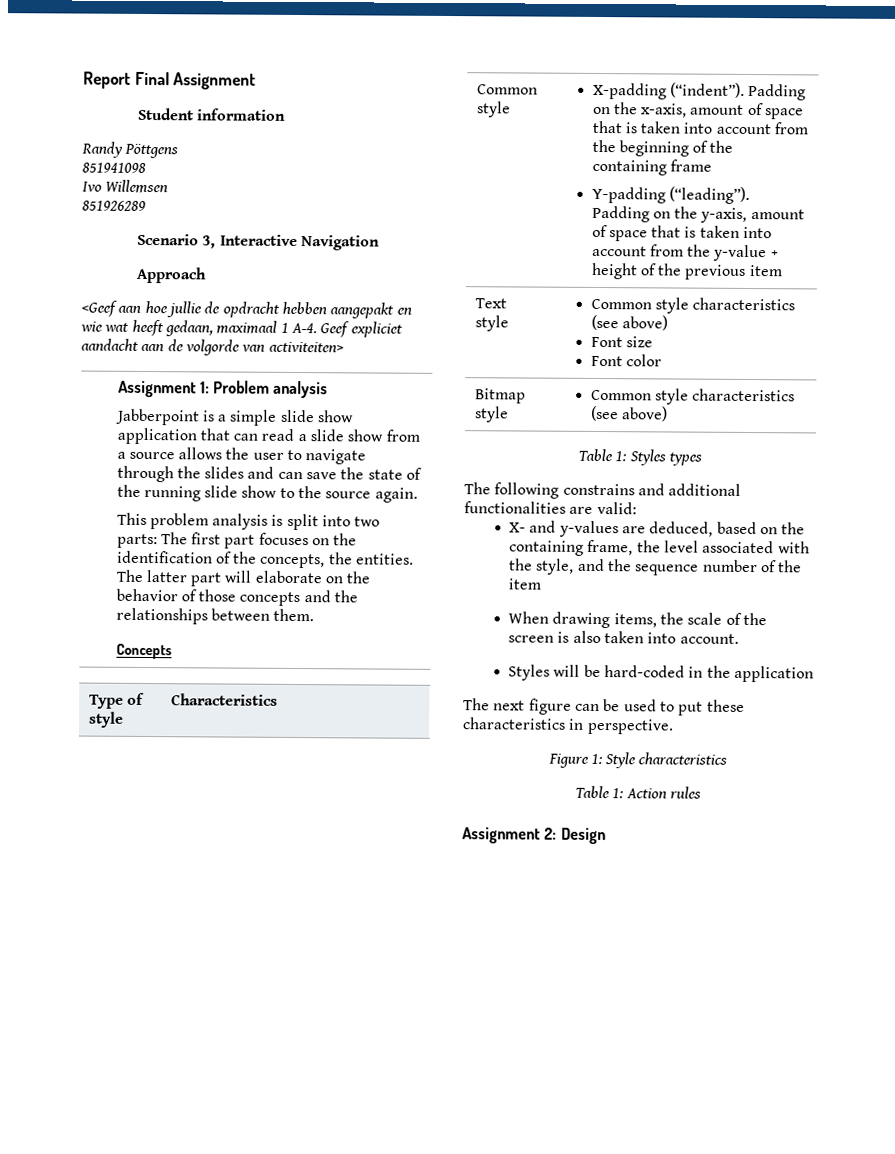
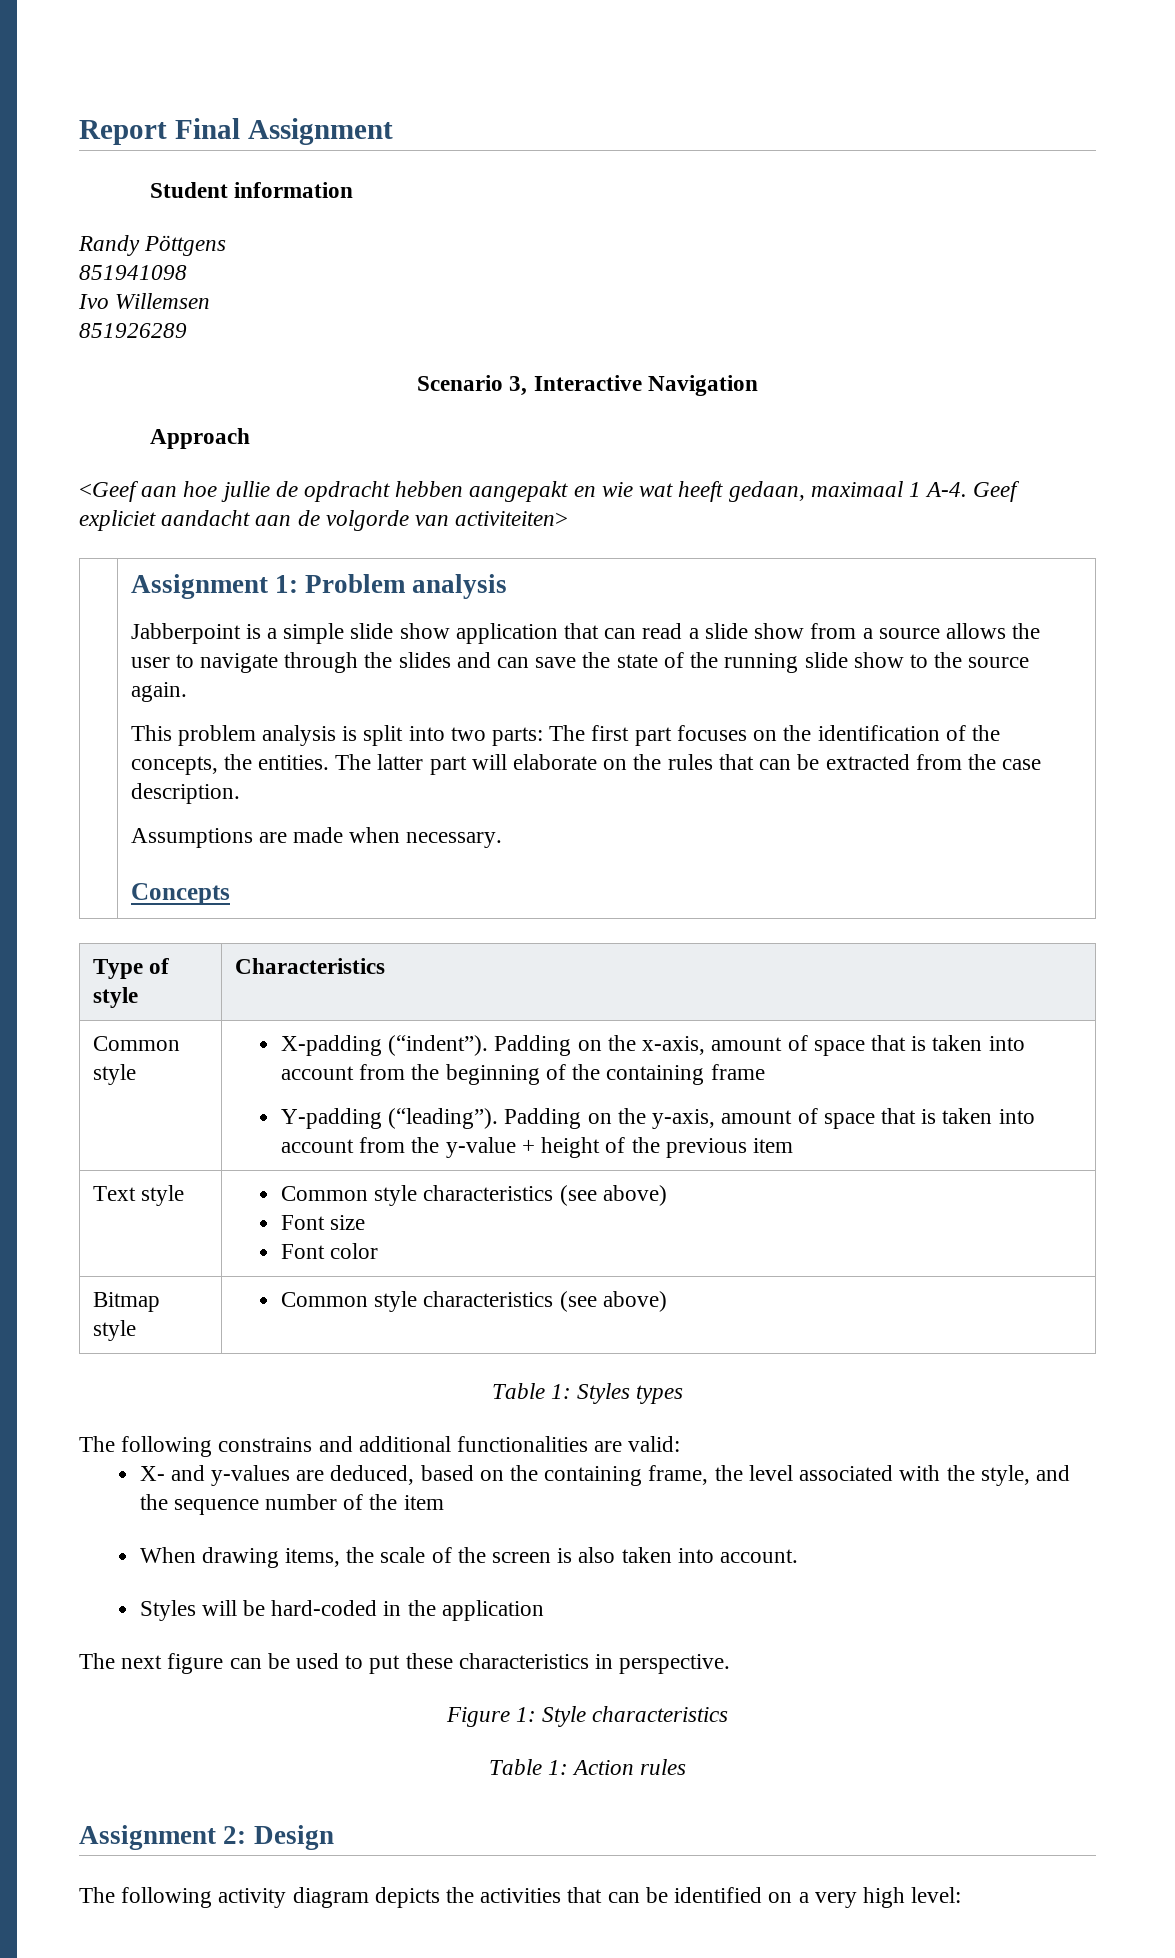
[115,588,359,607] [115,607,315,625] behavior of those concepts and the relationships between them. -> [667,754,1042,770] [130,783,240,804] [130,827,503,848] rules that can be extracted from the case description. // Assumptions are made when necessary.
(606, 836) none -> [79,1887,962,1908] // The following activity diagram depicts the activities that can be identified on a very high level:

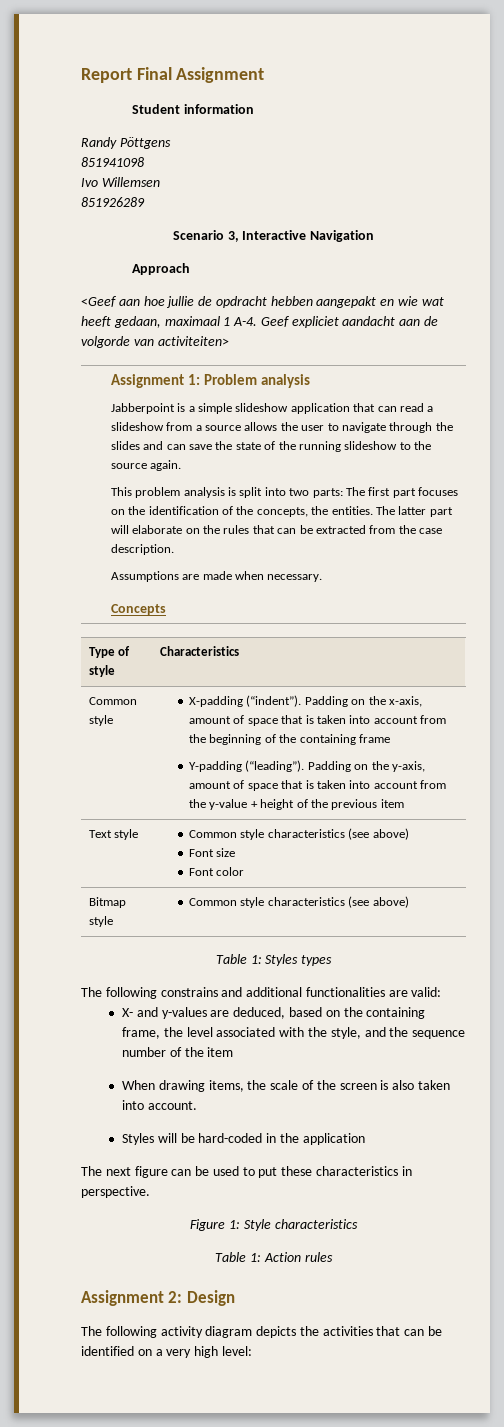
[350,623,450,639] slide show -> [235,403,289,412] slideshow
[704,623,805,639] slide show -> [110,422,164,431] slideshow
[804,652,904,668] slide show -> [344,441,398,450] slideshow

